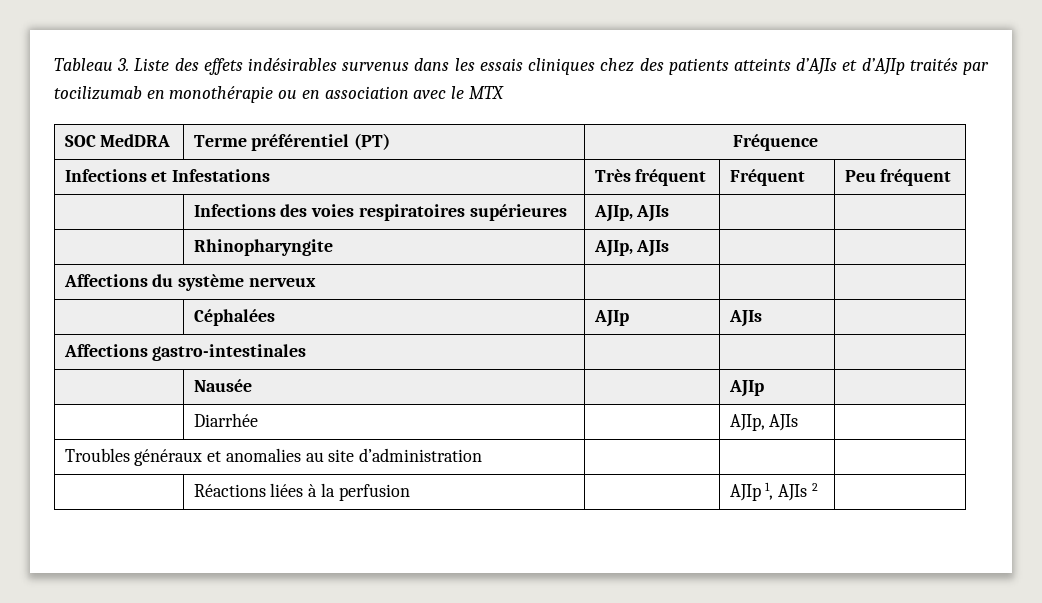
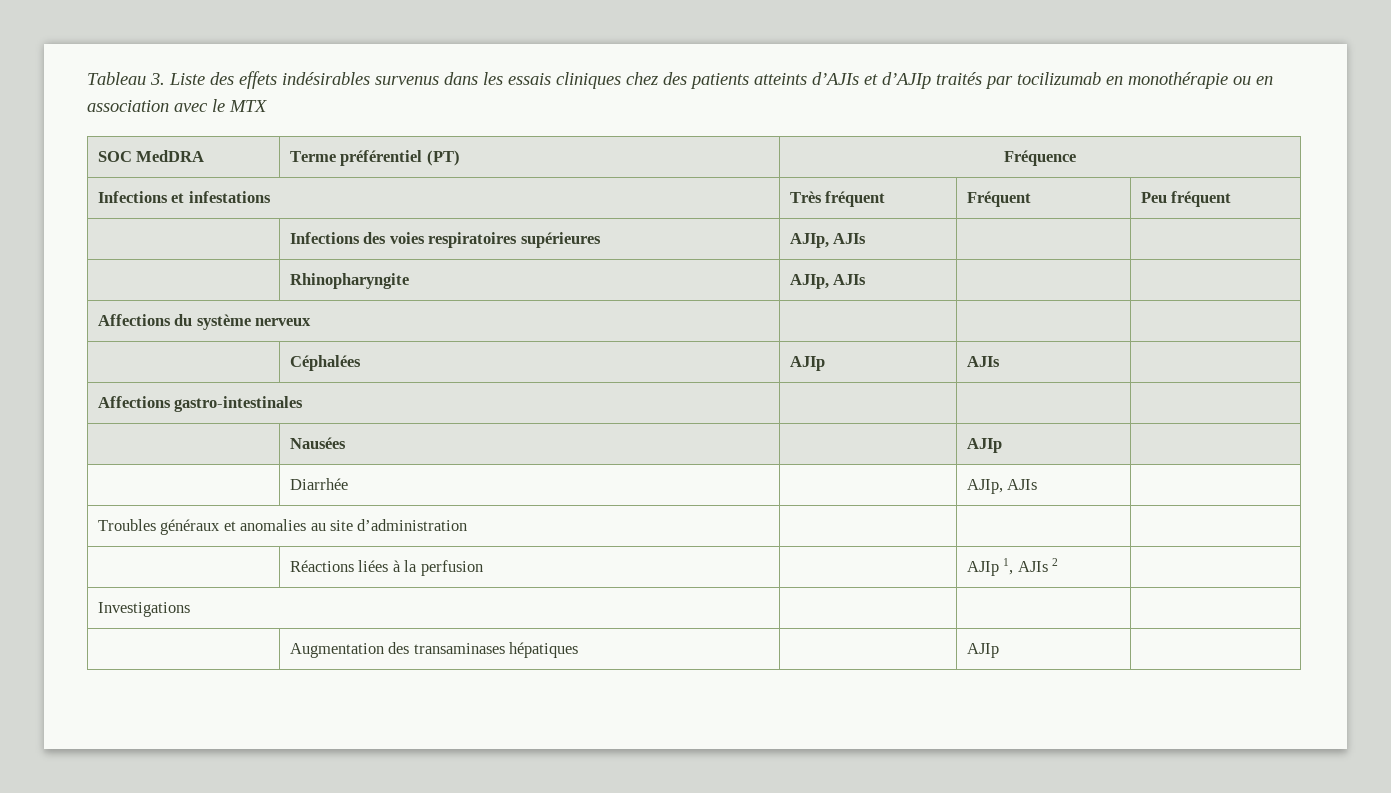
[172,169,271,182] Infestations -> [188,191,271,203] infestations
[193,379,252,392] Nausée -> [289,437,346,449] Nausées
(818, 487) none -> [97,602,190,617] [289,642,579,658] [966,643,999,658] // Investigations | | | // | Augmentation des transaminases hépatiques | | AJIp |

